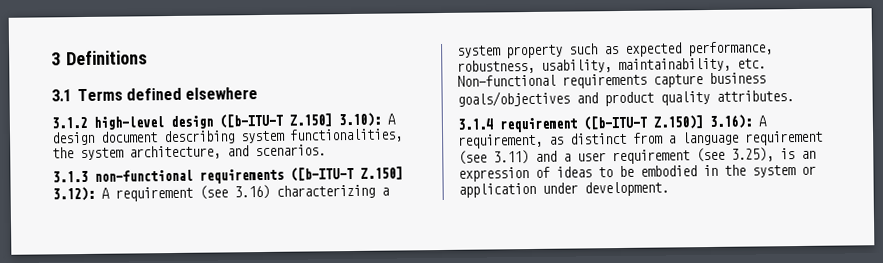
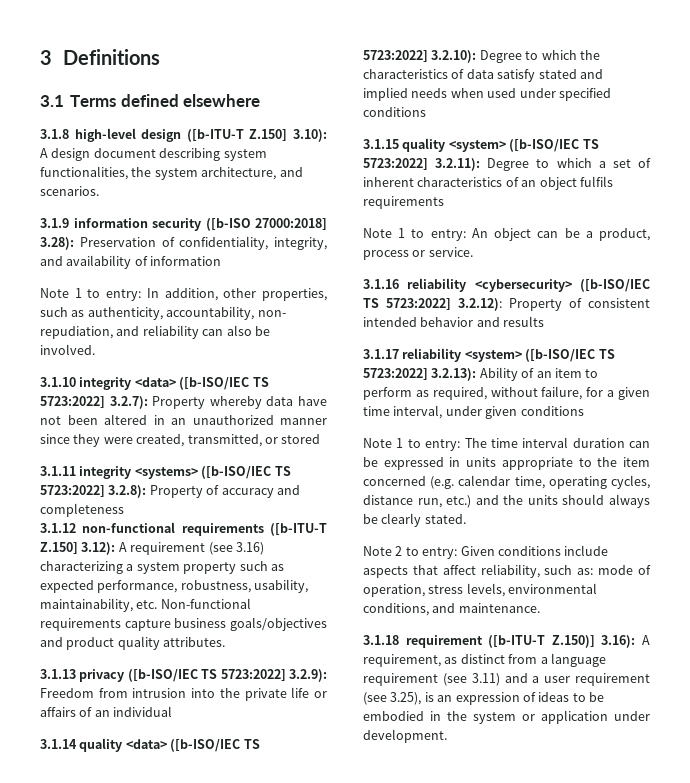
[51,116,87,129] 3.1.2 -> [40,129,69,139] 3.1.8
[52,170,88,183] 3.1.3 -> [40,218,327,231] [40,236,327,250] [40,255,222,269] [40,288,327,301] [40,306,286,320] [40,325,270,339] [40,344,95,355] [40,377,269,390] [40,396,327,409] [40,414,327,425] [40,434,321,447] [40,466,291,479] [40,485,300,498] [40,503,124,517] [40,523,76,533] 3.1.9 information security ([b-ISO 27000:2018] 3.28): Preservation of confidentiality, integrity, and availability of information // Note 1 to entry: In addition, other properties, such as authenticity, accountability, non- repudiation, and reliability can also be involved. // 3.1.10 integrity <data> ([b-ISO/IEC TS 5723:2022] 3.2.7): Property whereby data have not been altered in an unauthorized manner since they were created, transmitted, or stored // 3.1.11 integrity <systems> ([b-ISO/IEC TS 5723:2022] 3.2.8): Property of accuracy and completeness // 3.1.12
[457,118,493,130] 3.1.4 -> [40,669,327,682] [40,687,328,701] [40,706,173,717] [40,738,260,752] [363,50,600,63] [363,69,603,82] [363,87,611,101] [363,107,426,117] [363,138,599,152] [363,158,651,171] [363,176,613,190] [363,196,444,209] [363,228,650,241] [363,247,473,260] [363,278,650,292] [363,298,650,311] [363,316,545,327] [363,348,615,362] [363,367,599,381] [363,386,650,400] [363,405,584,419] [363,437,650,451] [363,457,650,470] [363,475,650,489] [363,494,650,508] [363,513,466,527] [363,545,609,559] [363,564,651,578] [363,583,598,597] [363,603,540,616] [363,635,399,645] 3.1.13 privacy ([b-ISO/IEC TS 5723:2022] 3.2.9): Freedom from intrusion into the private life or affairs of an individual // 3.1.14 quality <data> ([b-ISO/IEC TS 5723:2022] 3.2.10): Degree to which the characteristics of data satisfy stated and implied needs when used under specified conditions // 3.1.15 quality <system> ([b-ISO/IEC TS 5723:2022] 3.2.11): Degree to which a set of inherent characteristics of an object fulfils requirements // Note 1 to entry: An object can be a product, process or service. // 3.1.16 reliability <cybersecurity> ([b-ISO/IEC TS 5723:2022] 3.2.12): Property of consistent intended behavior and results // 3.1.17 reliability <system> ([b-ISO/IEC TS 5723:2022] 3.2.13): Ability of an item to perform as required, without failure, for a given time interval, under given conditions // Note 1 to entry: The time interval duration can be expressed in units appropriate to the item concerned (e.g. calendar time, operating cycles, distance run, etc.) and the units should always be clearly stated. // Note 2 to entry: Given conditions include aspects that affect reliability, such as: mode of operation, stress levels, environmental conditions, and maintenance. // 3.1.18

